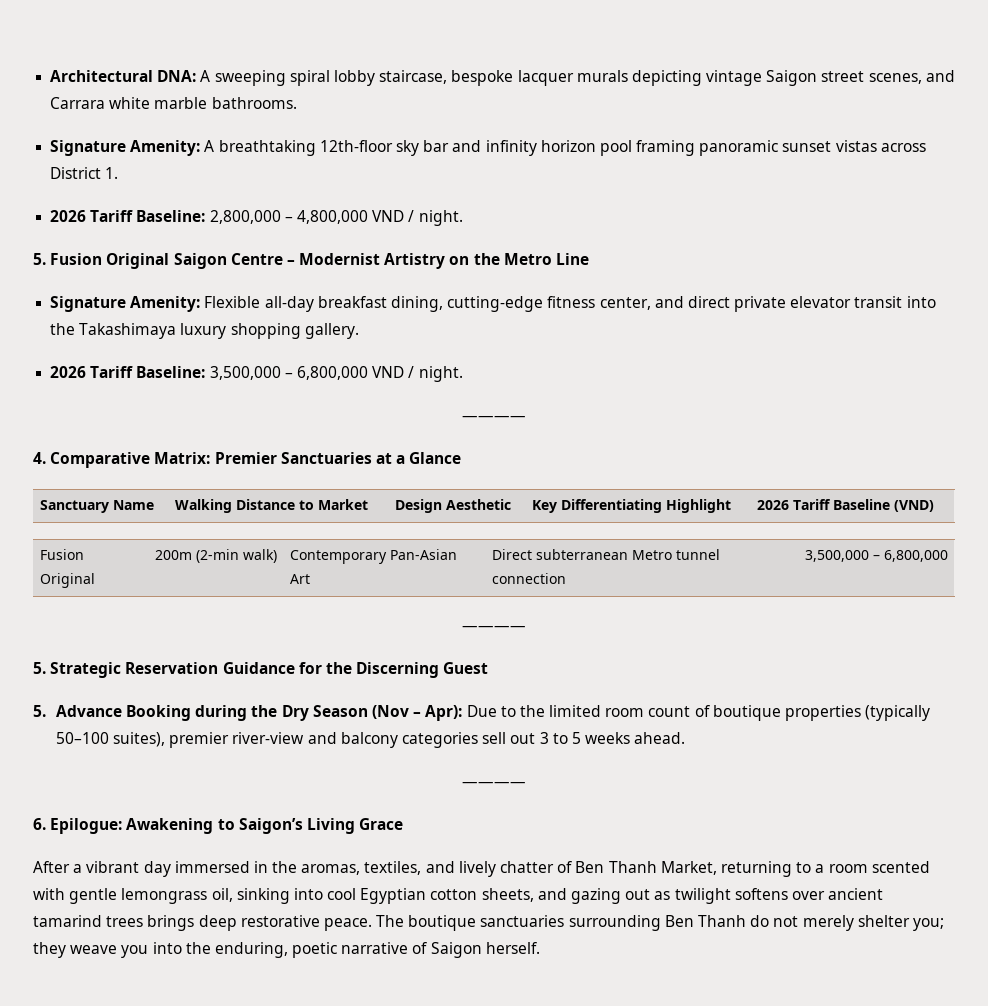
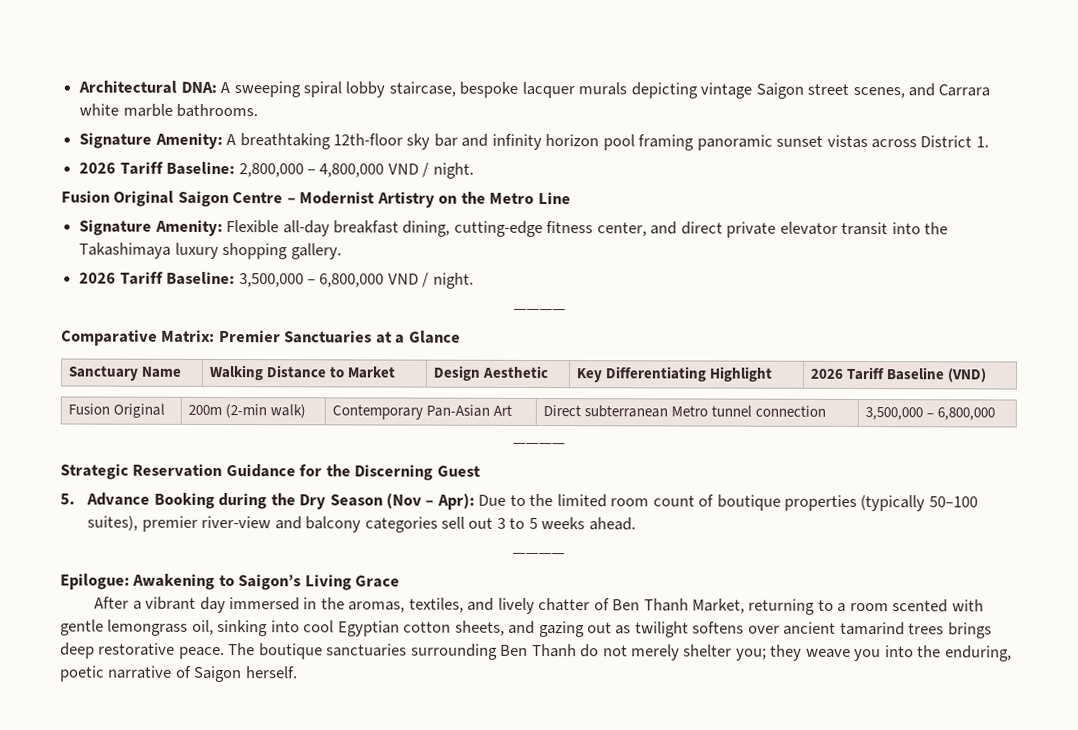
[33,253,46,265] 5. -> (474, 170) none
[33,452,46,464] 4. -> (566, 311) none
[33,662,46,674] 5. -> (565, 445) none
[33,818,46,830] 6. -> (565, 555) none

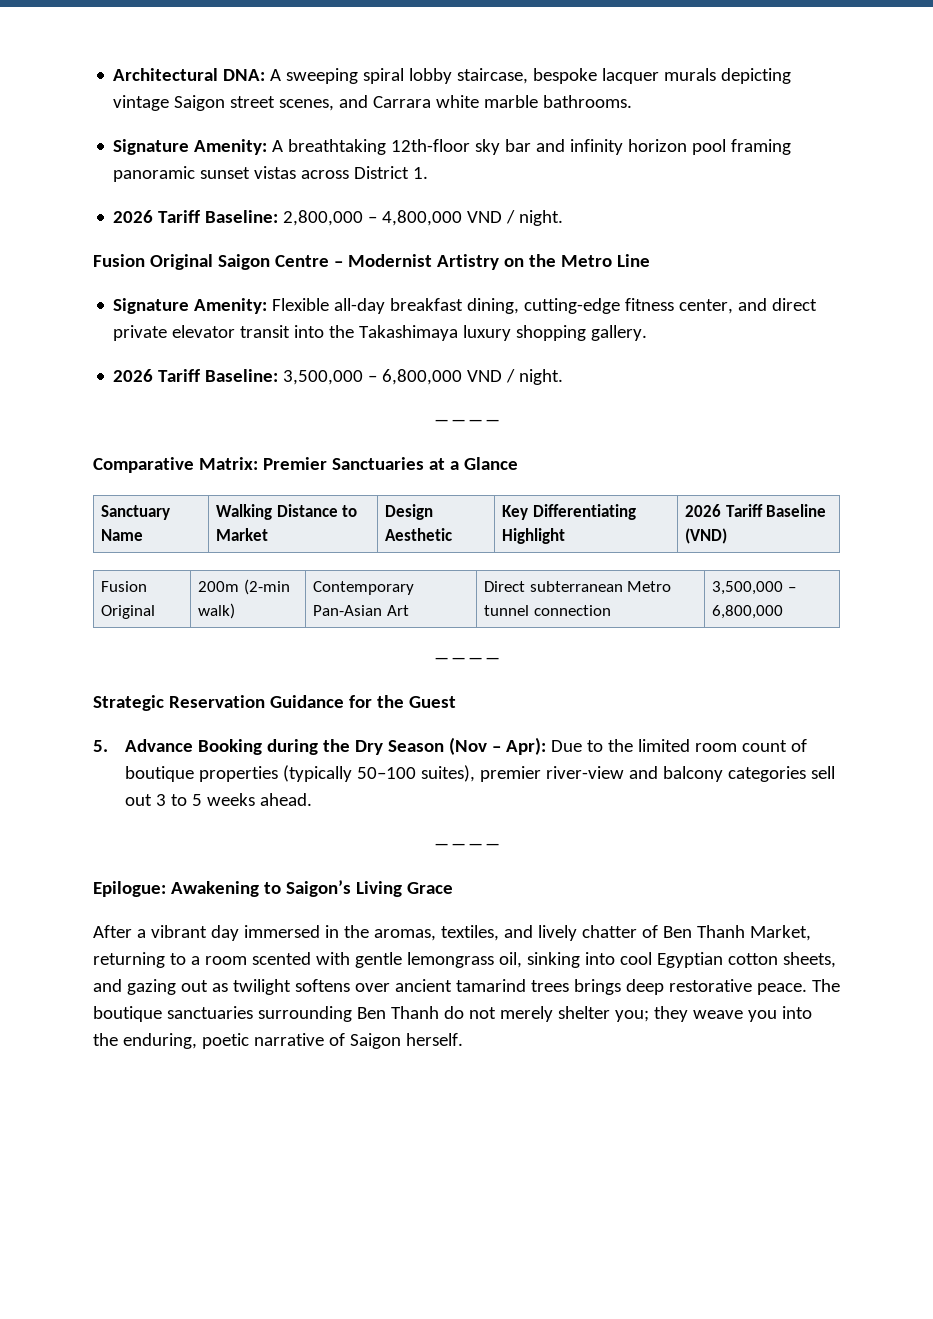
[354,464,434,481] Discerning -> (404, 701) none

